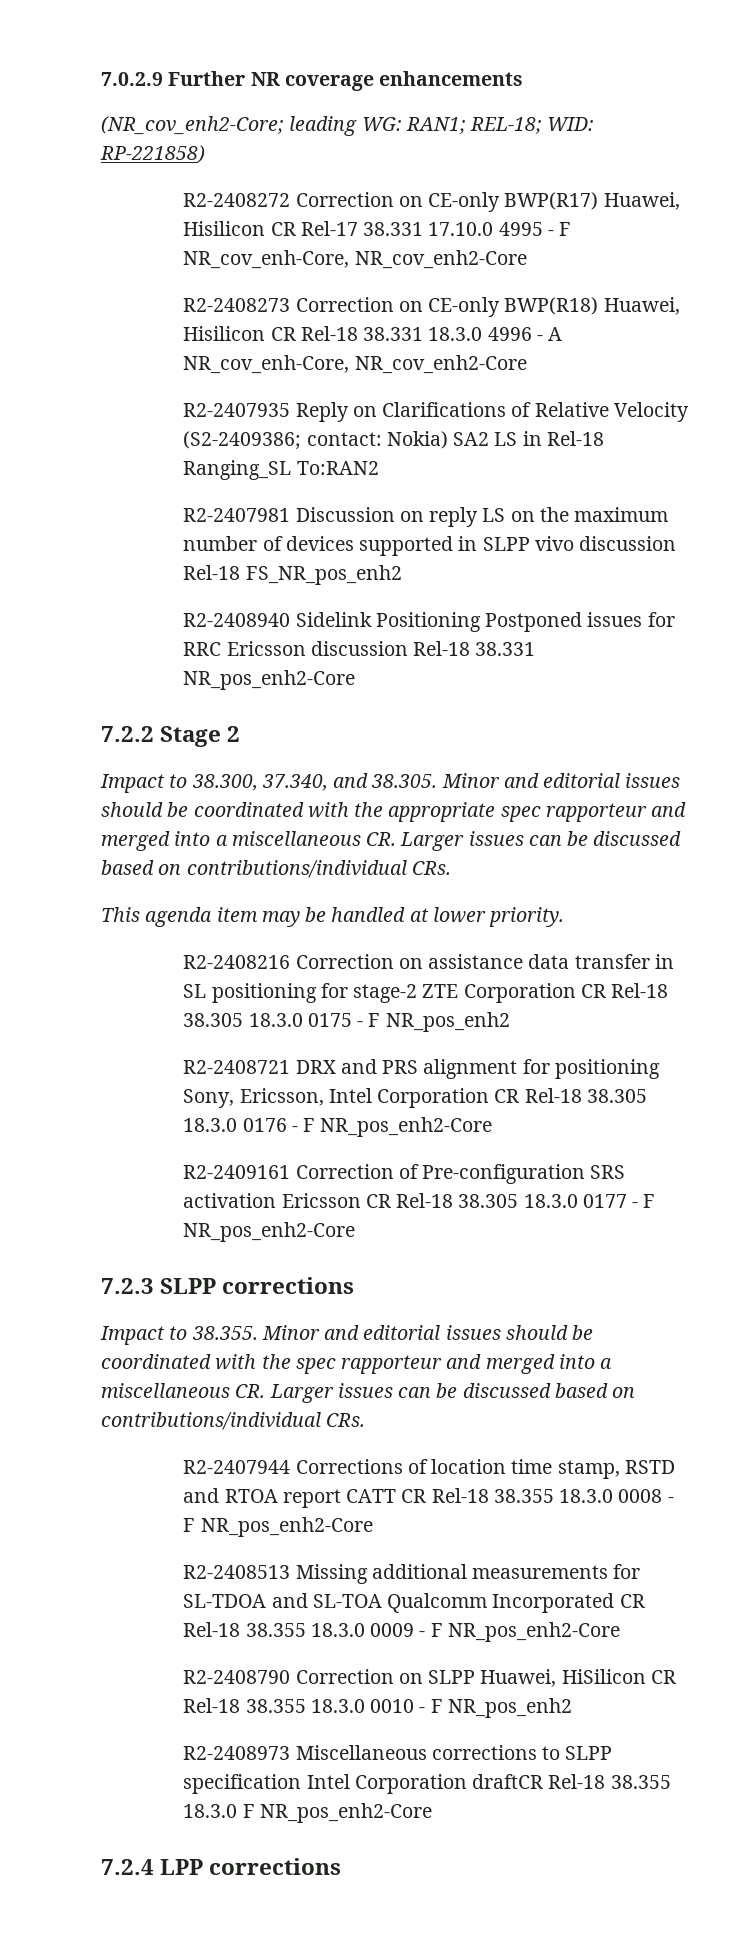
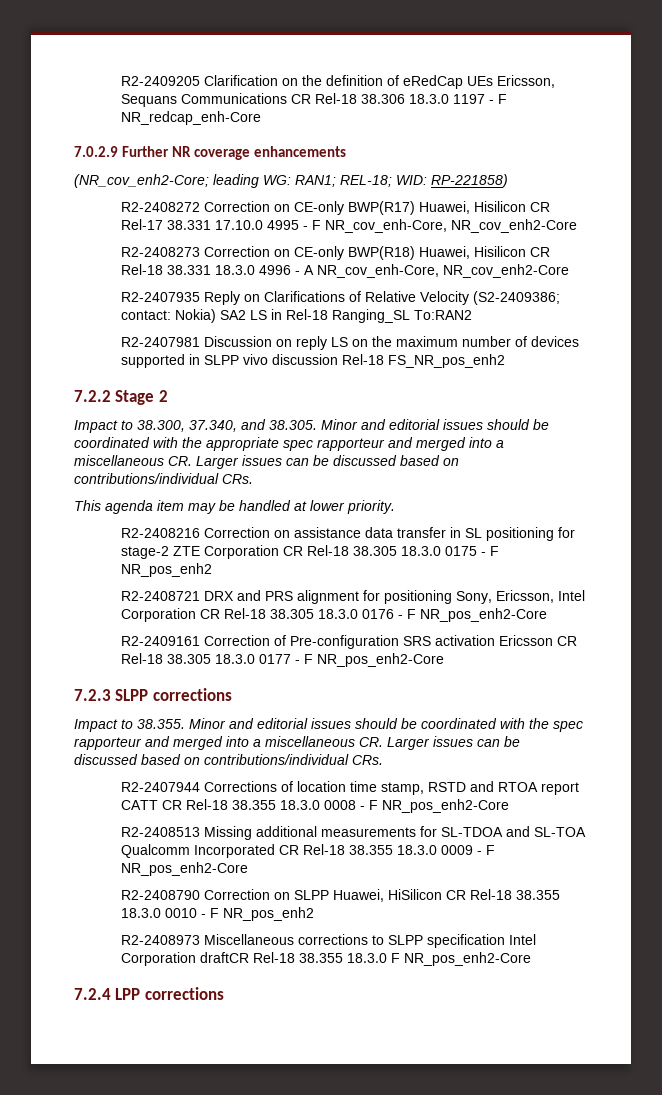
(101, 79) none -> [121,75,556,89] [121,93,508,107] [121,111,262,125] R2-2409205 Clarification on the definition of eRedCap UEs Ericsson, Sequans Communications CR Rel-18 38.306 18.3.0 1197 - F NR_redcap_enh-Core //
[183,612,675,632] [183,641,536,656] [183,670,356,690] // R2-2408940 Sidelink Positioning Postponed issues for RRC Ericsson discussion Rel-18 38.331 NR_pos_enh2-Core -> (506, 361) none

